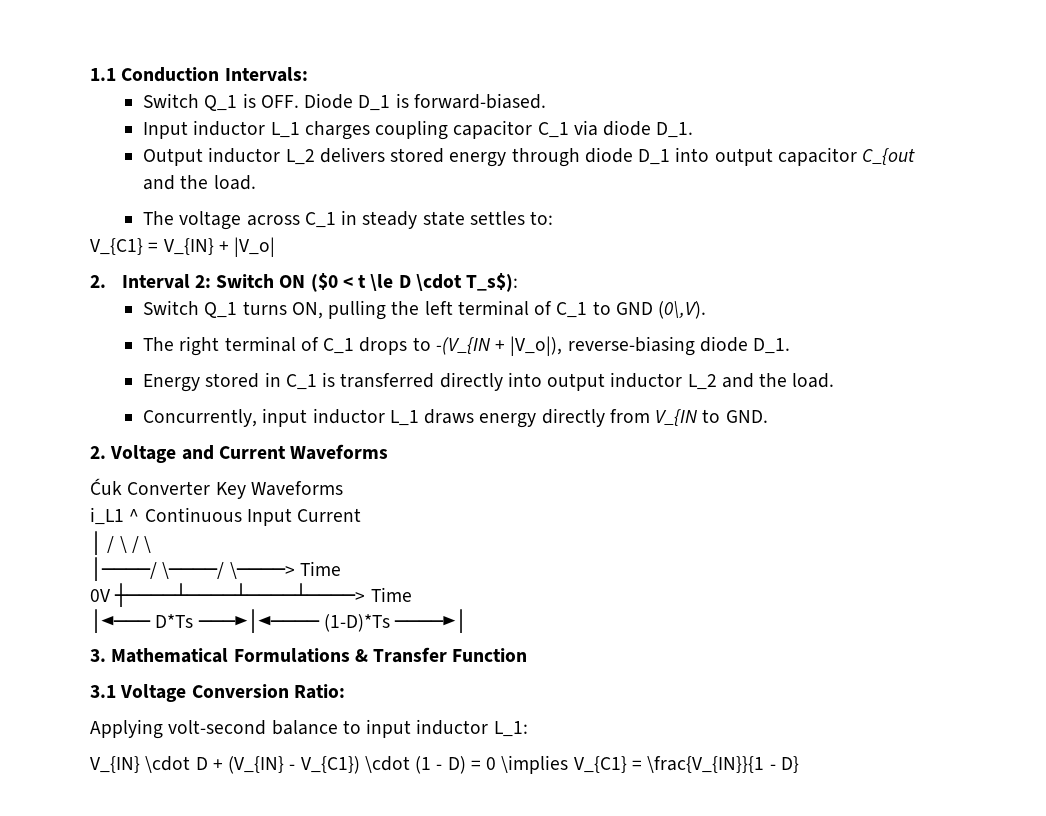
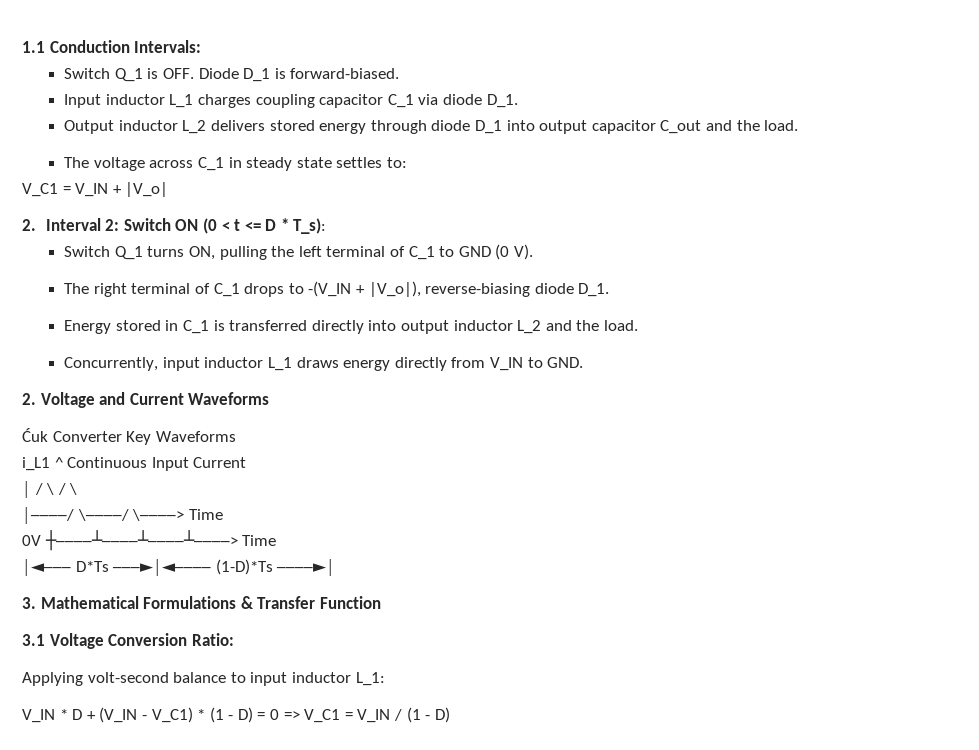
[862,148,916,165] C_{out -> [660,120,702,134] C_out
[90,238,214,255] V_{C1} = V_{IN} -> [22,183,109,197] V_C1 = V_IN
[310,273,338,292] ($0 -> [202,218,217,234] (0
[370,273,519,292] \le D \cdot T_s$): -> [244,218,327,234] <= D * T_s):
[658,301,707,319] (0\,V). -> [495,244,533,260] (0 V).
[435,337,490,355] -(V_{IN -> [308,281,352,297] -(V_IN
[655,409,698,426] V_{IN -> [489,357,523,371] V_IN
[90,756,410,774] V_{IN} \cdot D + (V_{IN} - V_{C1}) \cdot -> [22,707,206,723] V_IN * D + (V_IN - V_C1) *
[501,755,799,774] \implies V_{C1} = \frac{V_{IN}}{1 - D} -> [283,707,450,723] => V_C1 = V_IN / (1 - D)

